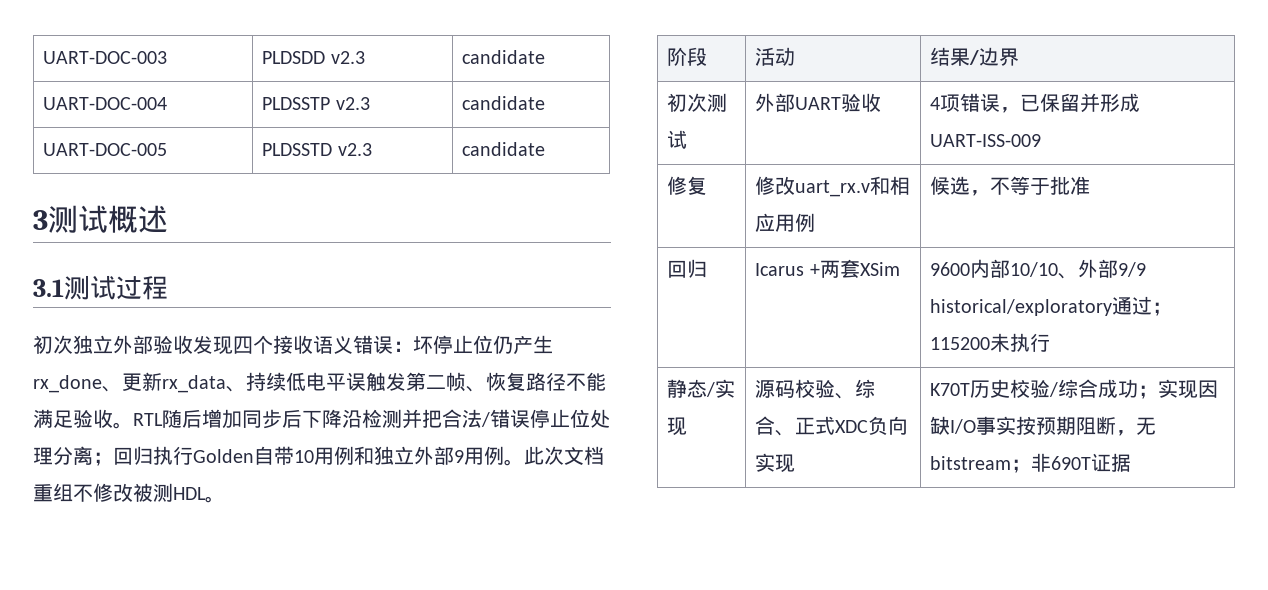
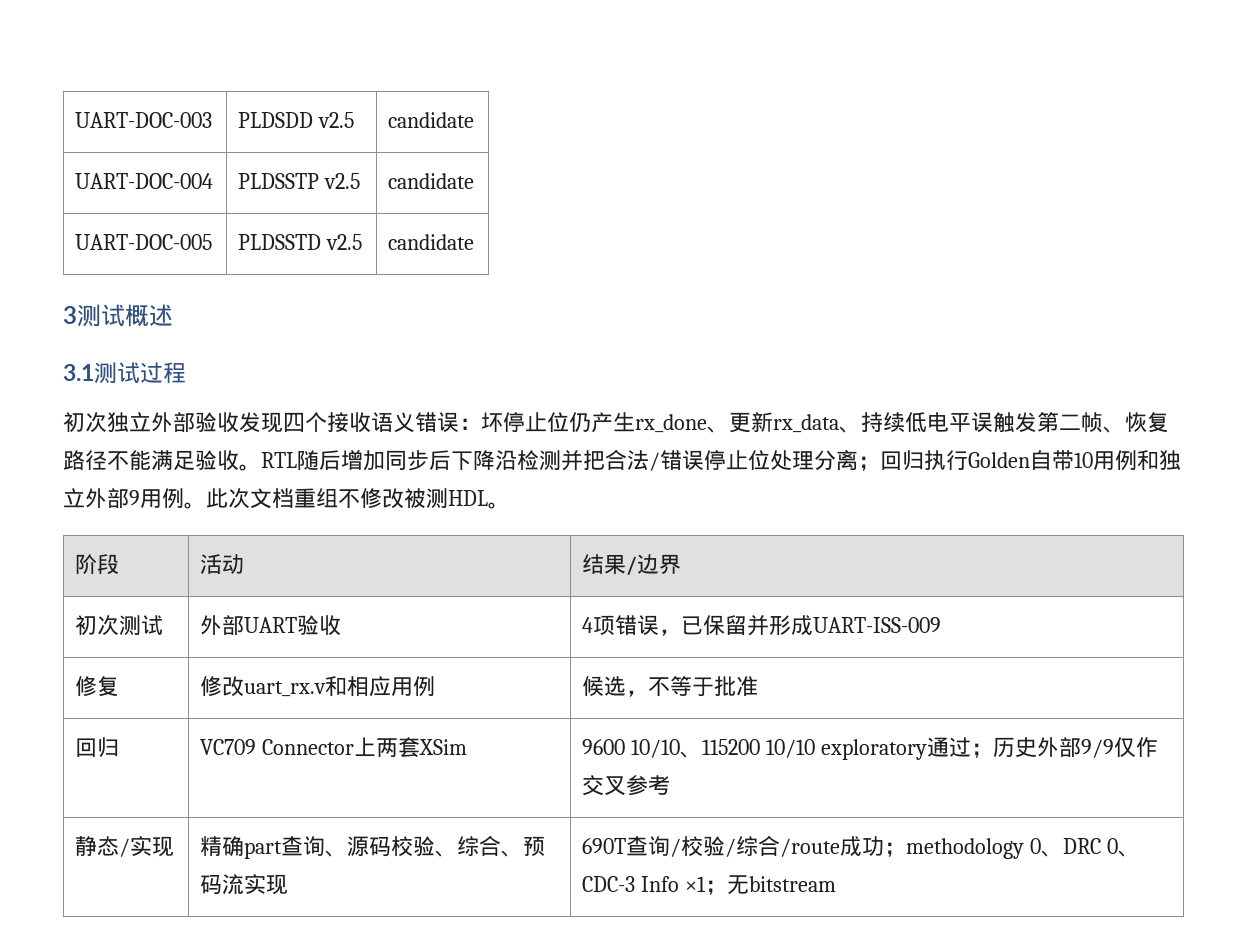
[330,51,365,64] v2.3 -> [317,112,354,128] v2.5
[335,97,370,110] v2.3 -> [323,173,360,189] v2.5
[337,143,372,156] v2.3 -> [325,234,362,250] v2.5
[755,263,820,276] Icarus + -> [200,737,376,757] VC709 Connector上
[970,259,1147,279] [930,296,1173,316] [930,333,1051,352] 内部10/10、外部9/9 historical/exploratory通过；115200未执行 -> [630,737,1158,760] [582,775,671,796] 10/10、115200 10/10 exploratory通过；历史外部9/9仅作交叉参考
(688, 426) none -> [200,836,348,859] 精确part查询、
[795,416,909,435] [755,453,796,473] [930,379,1219,399] [930,416,1157,436] [930,453,1132,473] 正式XDC负向实现 | K70T历史校验/综合成功；实现因缺I/O事实按预期阻断，无bitstream；非690T证据 -> [523,836,546,856] [200,874,289,895] [582,835,1140,859] [582,875,836,895] 预码流实现 | 690T查询/校验/综合/route成功；methodology 0、DRC 0、CDC-3 Info ×1；无bitstream

